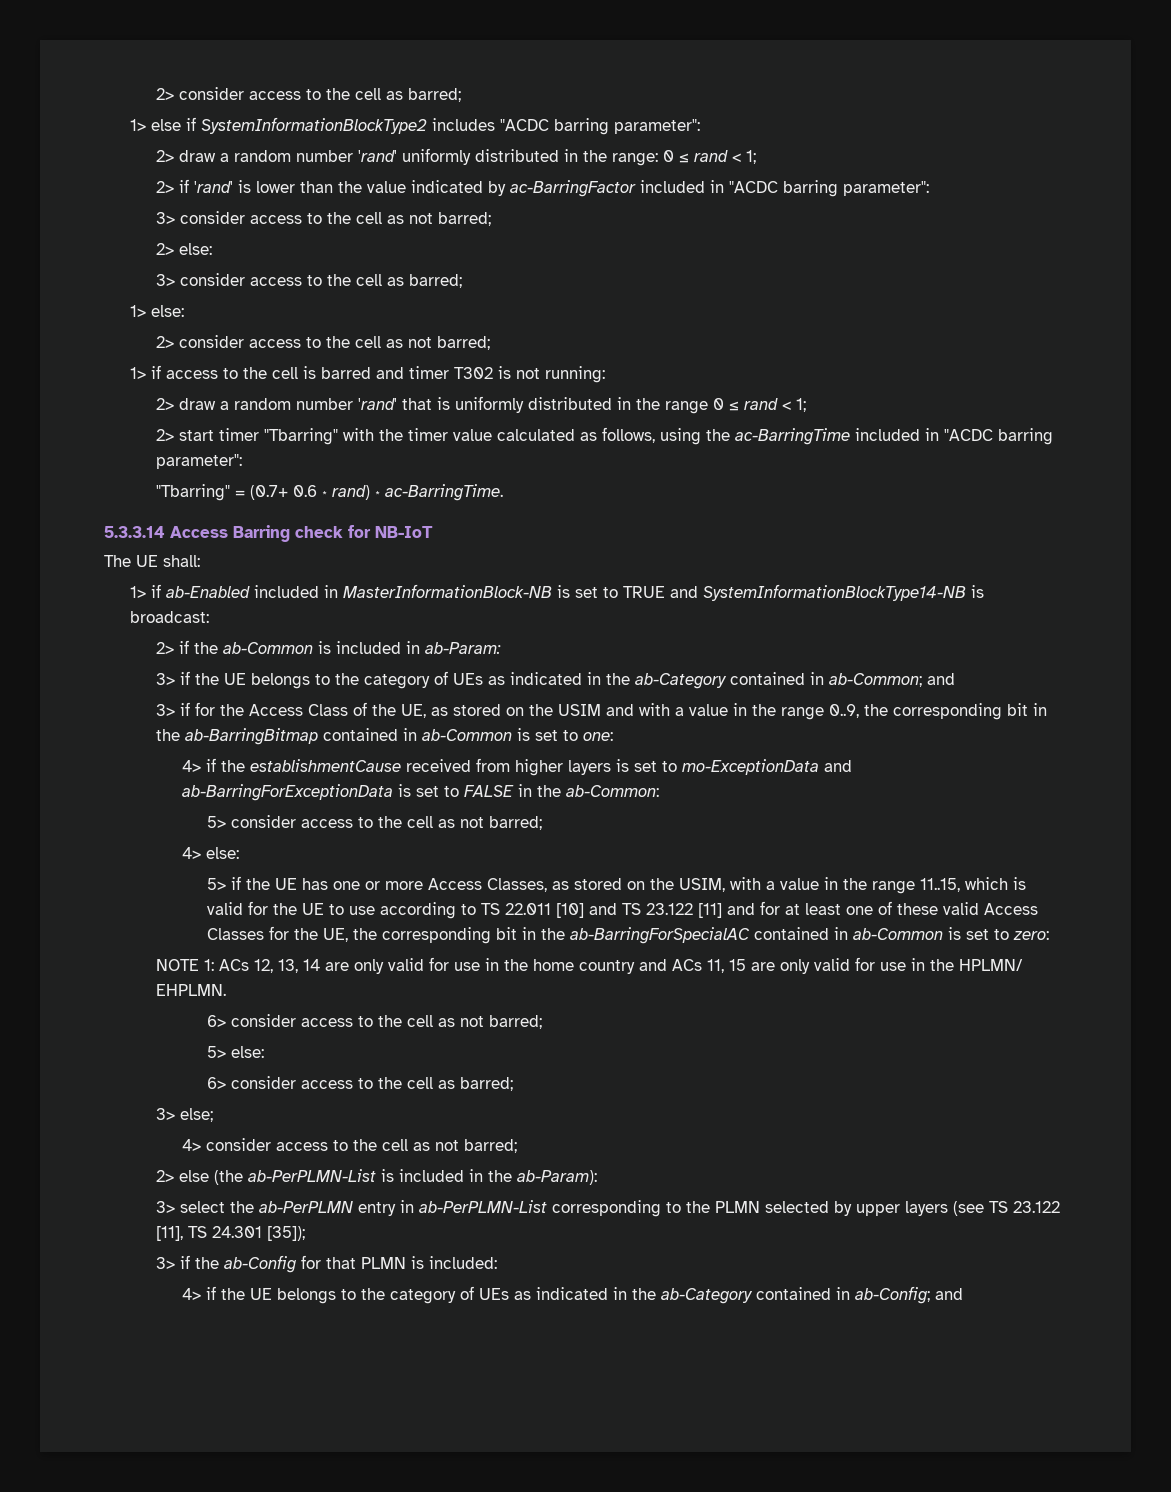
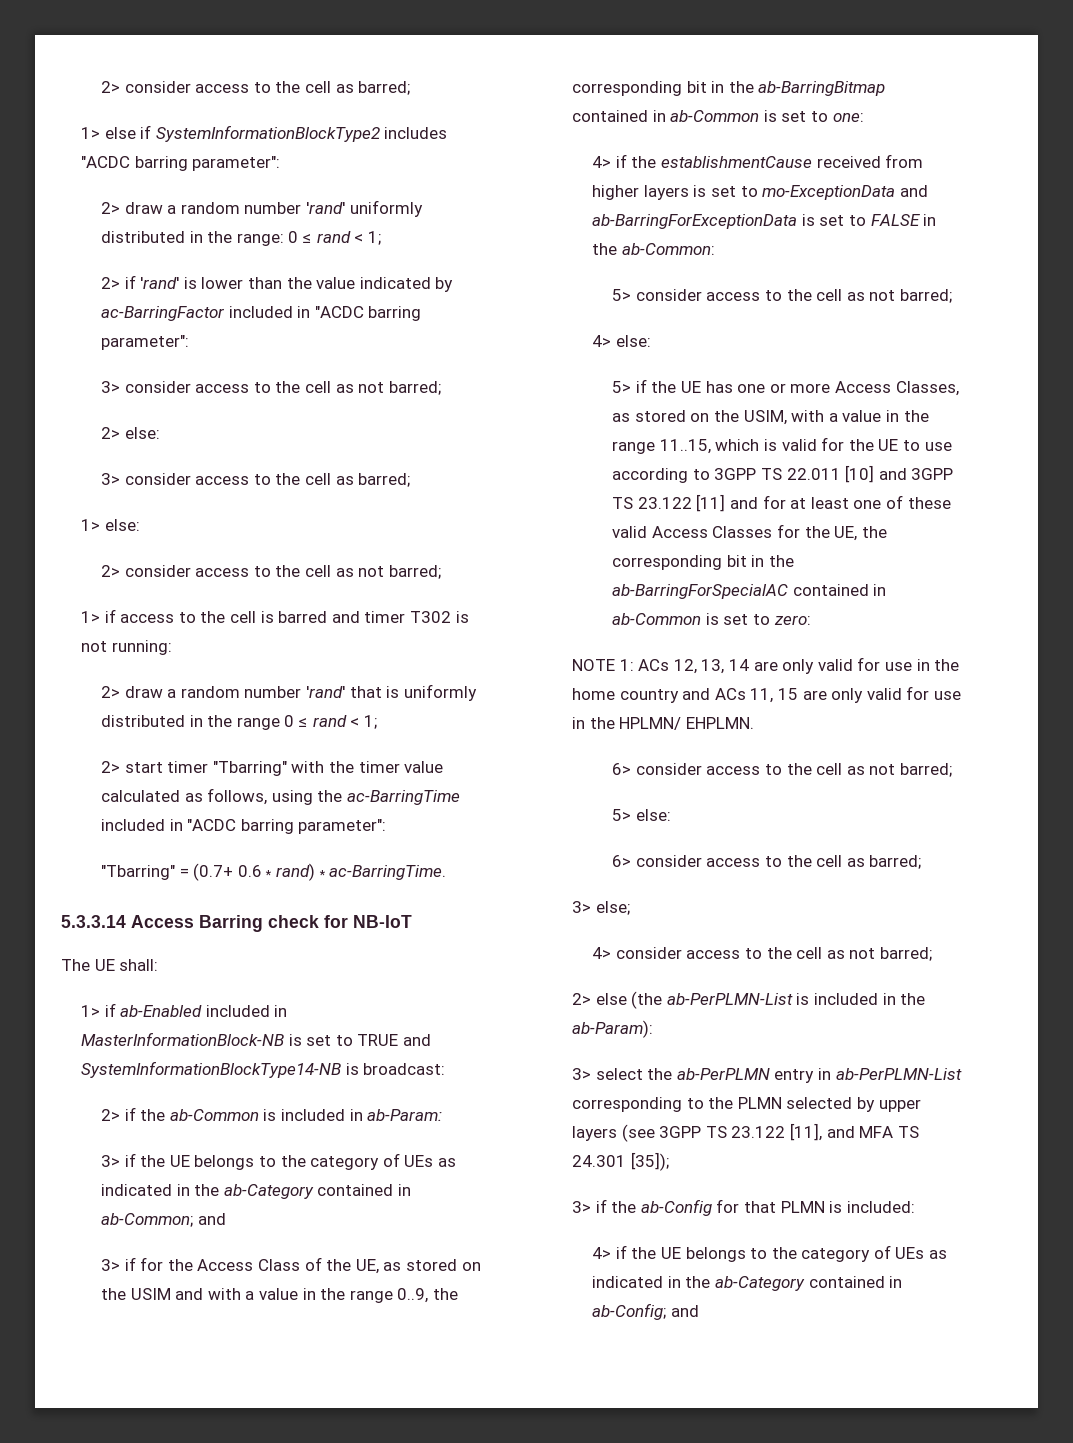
(477, 909) none -> [714,468,757,480] 3GPP
(618, 909) none -> [911,468,954,480] 3GPP
(984, 1208) none -> [659,1126,702,1138] 3GPP
(183, 1233) none -> [826,1126,894,1138] and MFA

